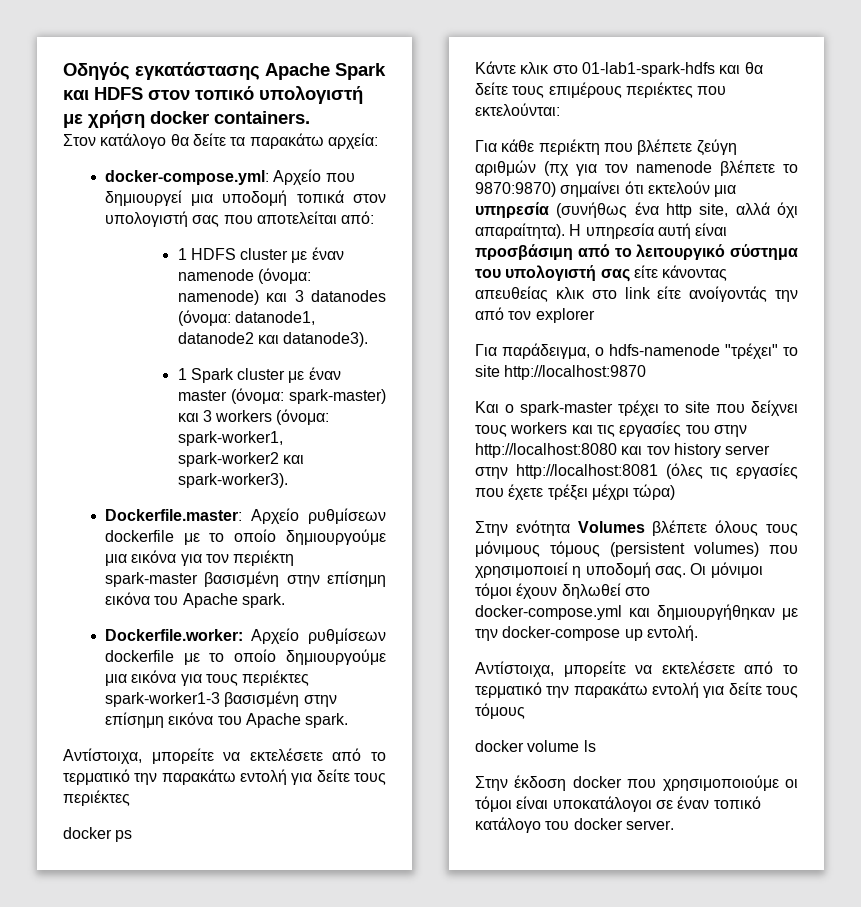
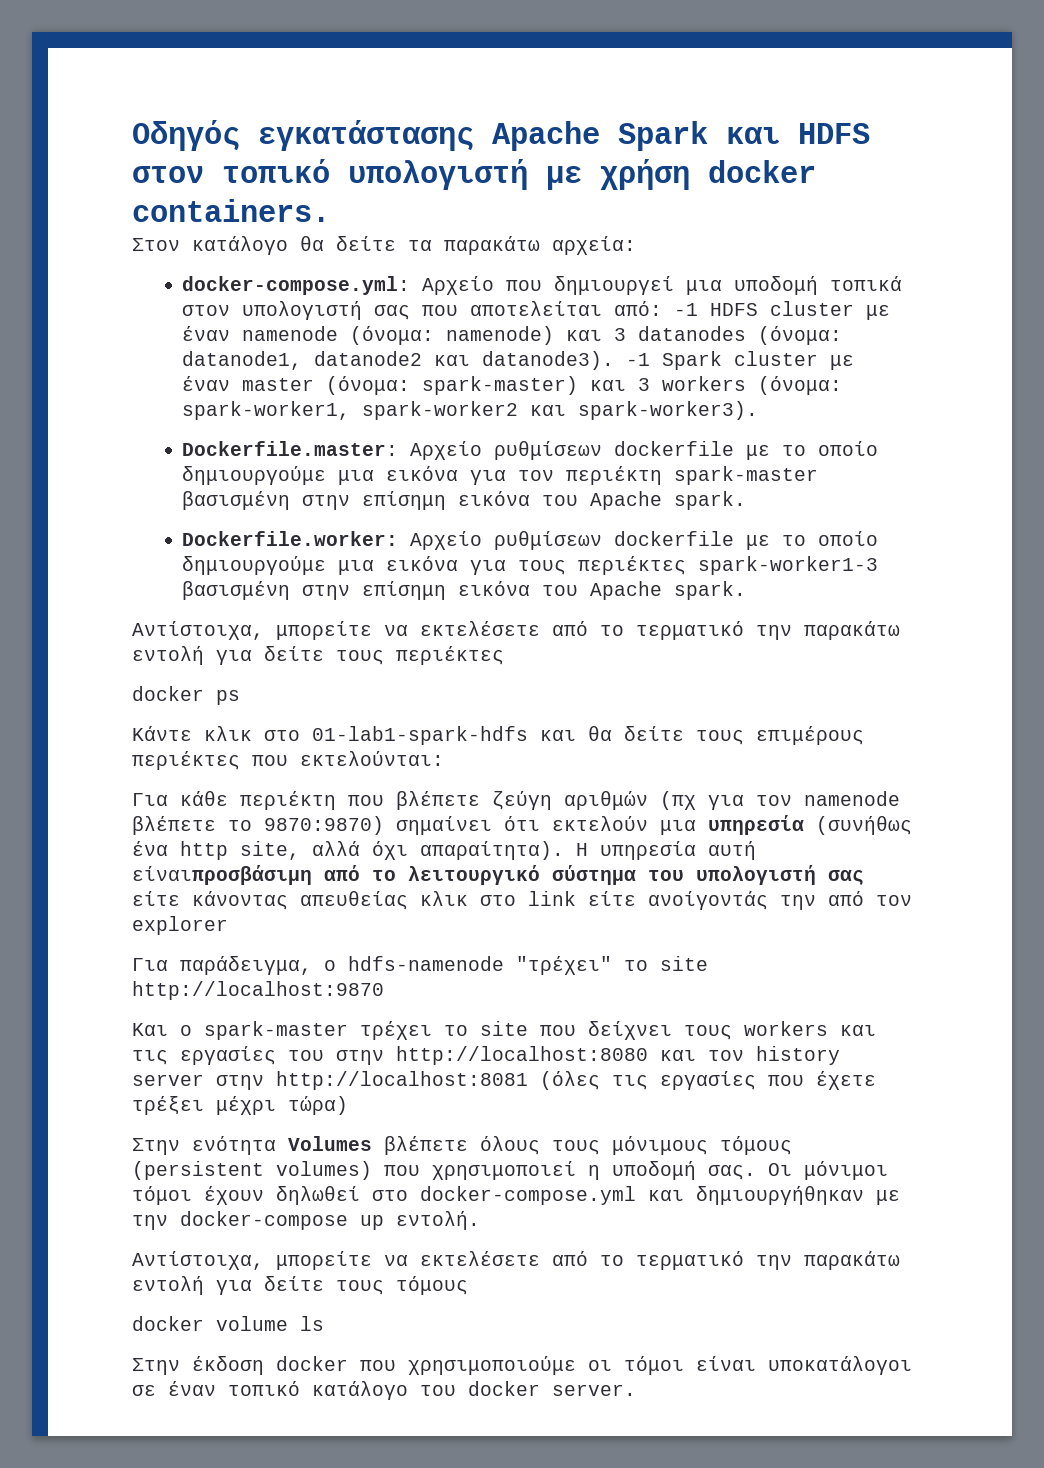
[177,248,187,260] // 1 -> [674,303,699,316] -1
[177,368,187,380] // 1 -> [626,353,651,366] -1
[695,223,728,236] [475,244,573,260] είναι προσβάσιμη -> [132,865,312,885] είναιπροσβάσιμη

